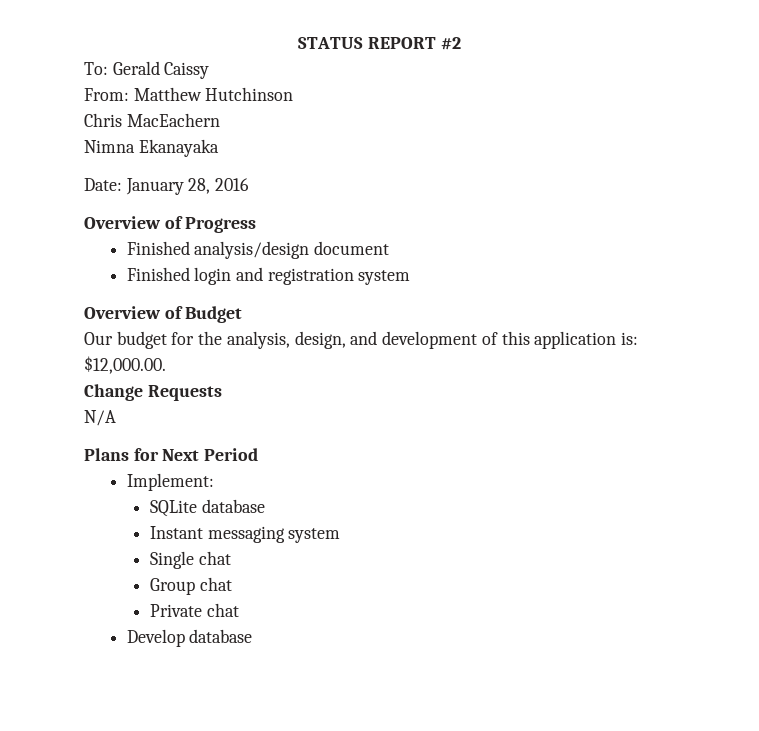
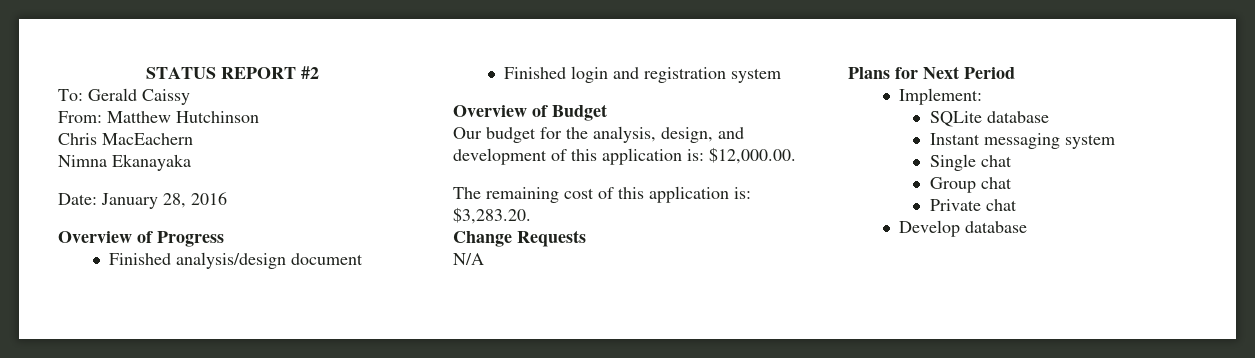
(166, 365) none -> [453,186,751,203] [453,207,531,224] // The remaining cost of this application is: $3,283.20.

